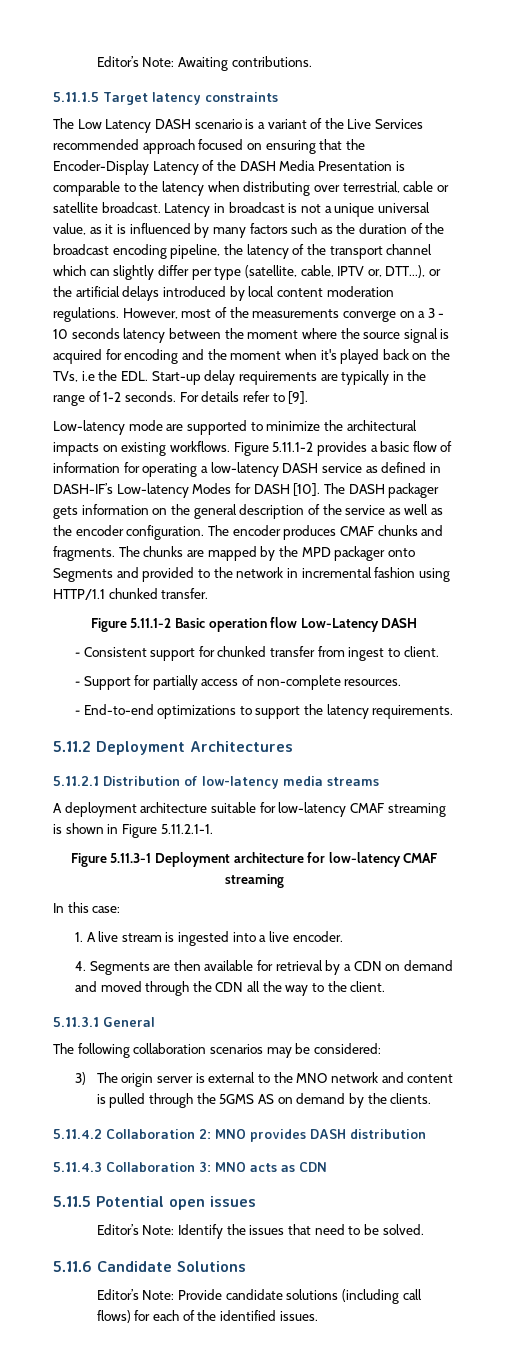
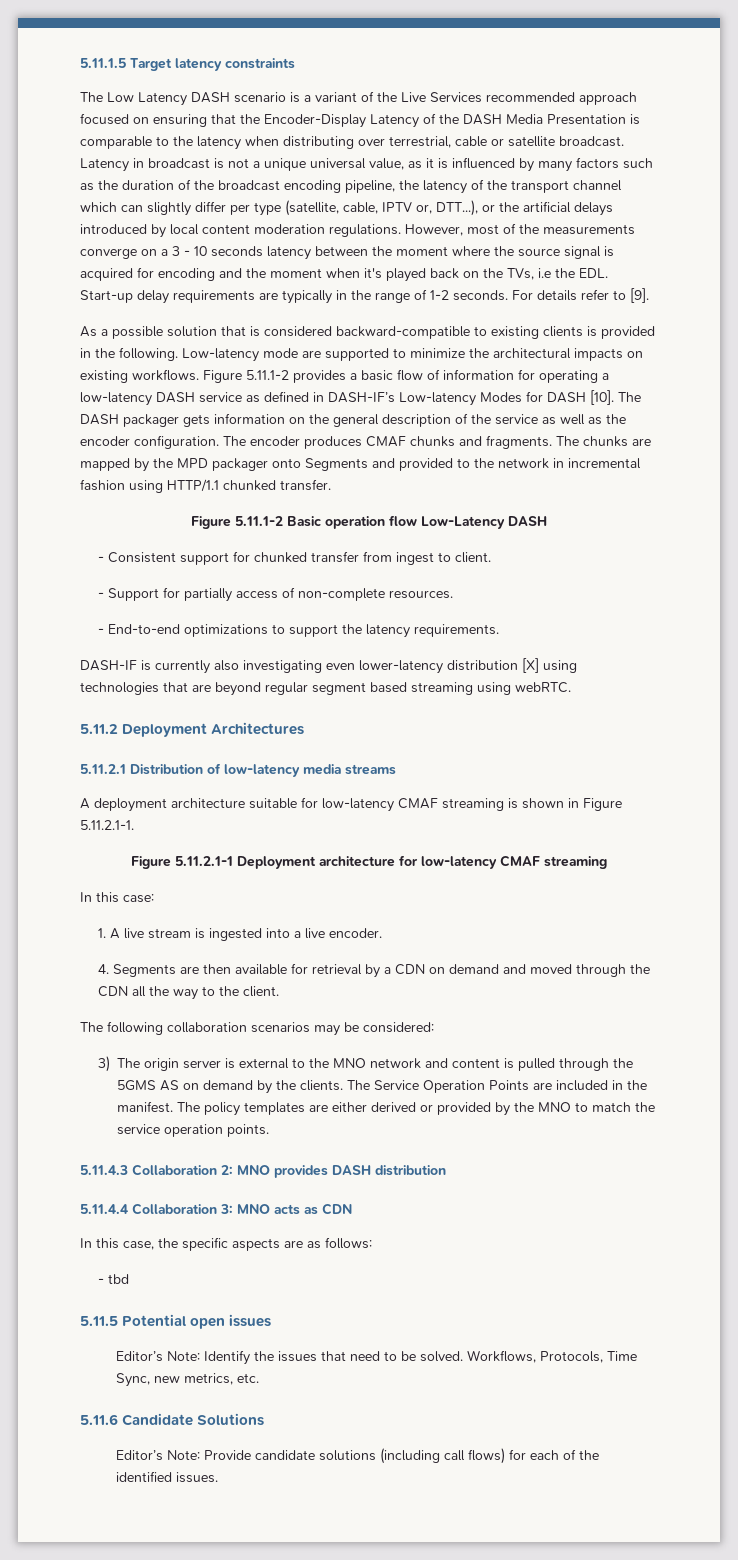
[96,56,312,71] Editor’s Note: Awaiting contributions. // -> (80, 63) none
(309, 397) none -> [80,326,655,339] [80,347,178,361] As a possible solution that is considered backward-compatible to existing clients is provided in the following.
(454, 712) none -> [80,658,577,674] [80,682,571,696] // DASH-IF is currently also investigating even lower-latency distribution [X] using technologies that are beyond regular segment based streaming using webRTC.
[110,853,152,863] 5.11.3-1 -> [175,856,233,866] 5.11.2.1-1
[53,1017,155,1027] // 5.11.3.1 General -> (279, 991) none
[53,1129,102,1139] // 5.11.4.2 -> [346,1080,647,1093] [116,1101,655,1116] [116,1124,269,1137] [80,1165,128,1175] The Service Operation Points are included in the manifest. The policy templates are either derived or provided by the MNO to match the service operation points. // 5.11.4.3
[53,1162,102,1172] 5.11.4.3 -> [80,1204,128,1214] 5.11.4.4
(327, 1167) none -> [80,1237,372,1251] [97,1274,129,1284] // In this case, the specific aspects are as follows: // - tbd
(424, 1229) none -> [466,1350,637,1363] [115,1373,259,1387] Workflows, Protocols, Time Sync, new metrics, etc.

